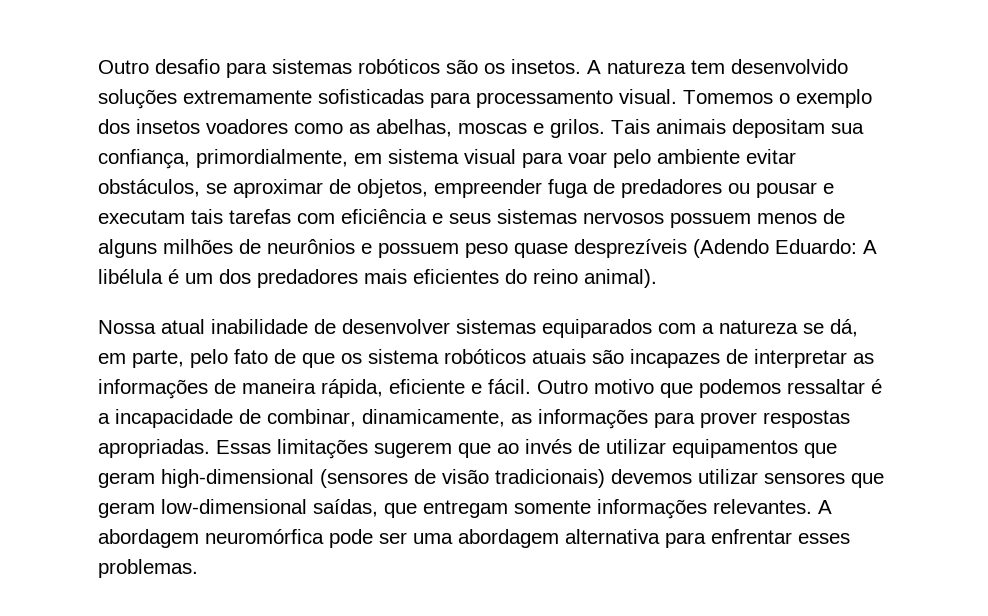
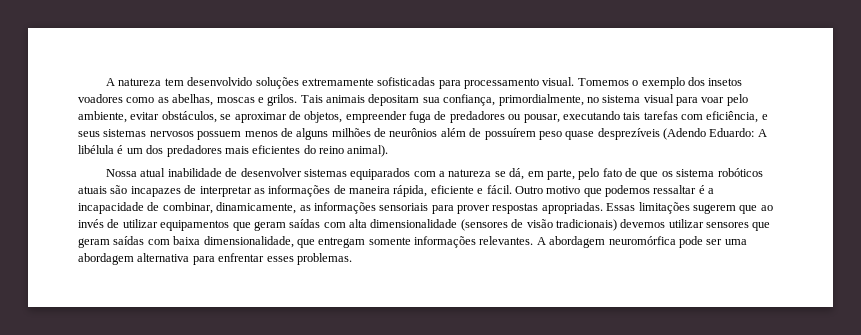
[98,59,581,78] Outro desafio para sistemas robóticos são os insetos. -> (106, 82) none
[354,153,382,164] em -> [586,97,599,103] no
[657,149,740,164] ambiente -> [78,111,127,123] ambiente,
[756,182,834,198] [98,210,185,224] pousar e executam -> [523,111,620,123] pousar, executando
[341,209,427,224] eficiência -> [706,111,759,123] eficiência,
[361,243,459,258] e possuem -> [440,128,536,140] além de possuírem
(648, 419) none -> [379,203,429,211] sensoriais
[161,469,314,488] high-dimensional -> [289,219,458,228] saídas com alta dimensionalidade
[161,499,378,517] low-dimensional saídas, -> [113,236,294,248] saídas com baixa dimensionalidade,

